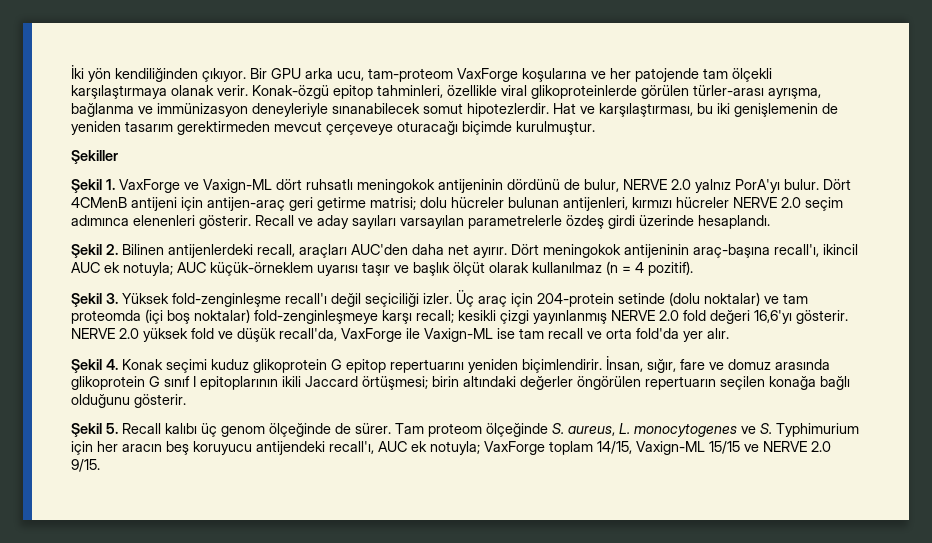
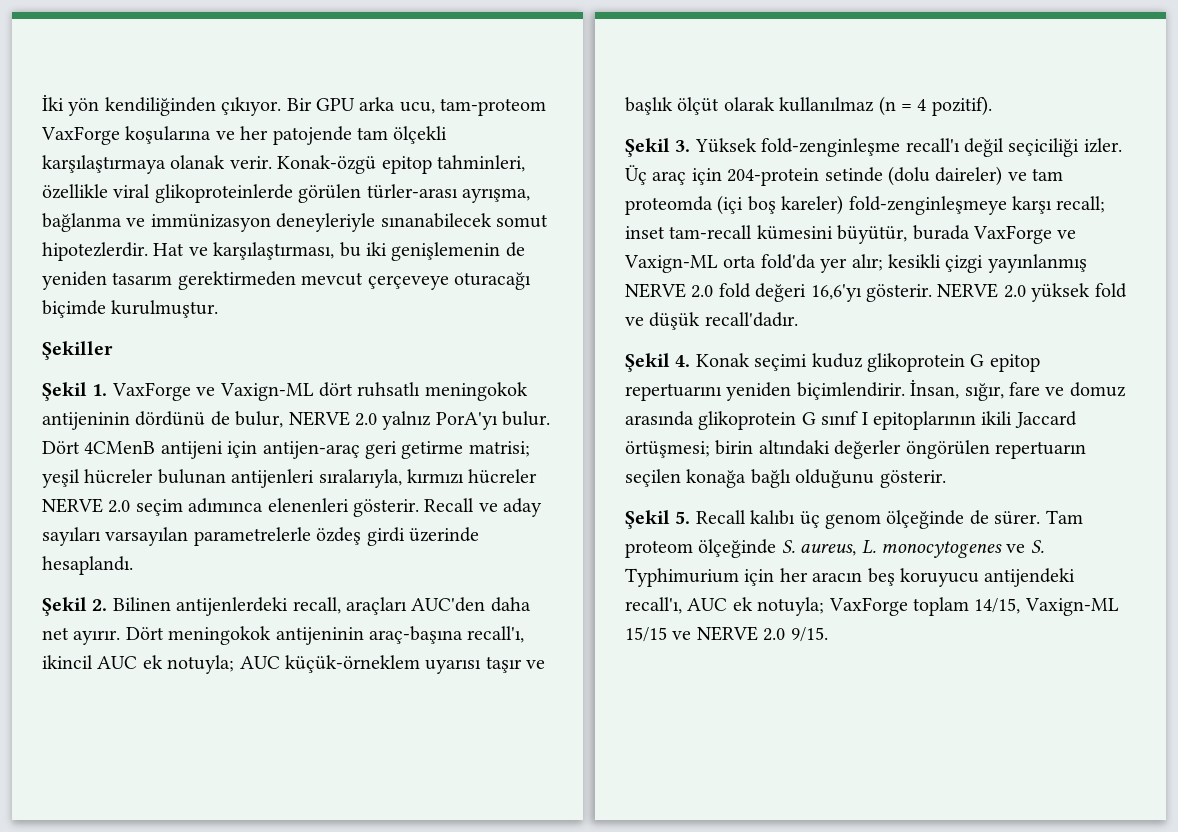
[420,197,447,208] dolu -> [42,469,80,488] yeşil
[563,197,628,211] antijenleri, -> [231,469,402,488] antijenleri sıralarıyla,
[704,292,760,306] noktalar) -> [935,166,1003,186] daireler)
[194,309,250,323] noktalar) -> [781,195,844,215] kareler)
(454, 316) none -> [625,225,1077,244] [624,254,883,273] inset tam-recall kümesini büyütür, burada VaxForge ve Vaxign-ML orta fold'da yer alır;
[279,328,729,342] recall'da, VaxForge ile Vaxign-ML ise tam recall ve orta fold'da yer alır. -> [704,312,798,327] recall'dadır.

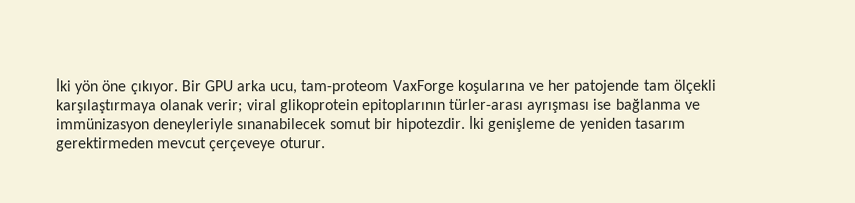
[104,97,216,116] kendiliğinden -> [101,80,127,92] öne
[229,155,525,174] [42,184,530,203] verir. Konak-özgü epitop tahminleri, özellikle viral glikoproteinlerde görülen türler-arası ayrışma, -> [206,98,613,114] verir; viral glikoprotein epitoplarının türler-arası ayrışması ise
[42,242,501,261] hipotezlerdir. Hat ve karşılaştırması, bu iki genişlemenin -> [373,115,557,133] bir hipotezdir. İki genişleme
[453,272,531,290] [42,300,219,318] [42,341,113,360] [42,382,528,401] [42,411,551,430] [42,441,530,459] [42,469,538,488] [42,498,543,517] [42,527,479,546] [42,556,133,575] [42,597,531,616] [42,626,525,645] [42,655,546,674] [625,96,992,116] [625,138,1122,157] [625,165,1064,186] [625,195,1106,215] [625,225,1077,244] [624,254,1087,273] [625,283,1127,302] [625,312,798,330] [625,353,1040,372] [625,379,1126,401] [625,411,1077,430] [625,440,1086,459] [625,469,946,488] [625,510,1083,529] [625,539,1044,558] [625,568,1076,587] [625,597,1119,616] [625,626,828,642] oturacağı biçimde kurulmuştur. // Şekiller // Şekil 1. VaxForge ve Vaxign-ML dört ruhsatlı meningokok antijeninin dördünü de bulur, NERVE 2.0 yalnız PorA'yı bulur. Dört 4CMenB antijeni için antijen-araç geri getirme matrisi; yeşil hücreler bulunan antijenleri sıralarıyla, kırmızı hücreler NERVE 2.0 seçim adımınca elenenleri gösterir. Recall ve aday sayıları varsayılan parametrelerle özdeş girdi üzerinde hesaplandı. // Şekil 2. Bilinen antijenlerdeki recall, araçları AUC'den daha net ayırır. Dört meningokok antijeninin araç-başına recall'ı, ikincil AUC ek notuyla; AUC küçük-örneklem uyarısı taşır ve başlık ölçüt olarak kullanılmaz (n = 4 pozitif). // Şekil 3. Yüksek fold-zenginleşme recall'ı değil seçiciliği izler. Üç araç için 204-protein setinde (dolu daireler) ve tam proteomda (içi boş kareler) fold-zenginleşmeye karşı recall; inset tam-recall kümesini büyütür, burada VaxForge ve Vaxign-ML orta fold'da yer alır; kesikli çizgi yayınlanmış NERVE 2.0 fold değeri 16,6'yı gösterir. NERVE 2.0 yüksek fold ve düşük recall'dadır. // Şekil 4. Konak seçimi kuduz glikoprotein G epitop repertuarını yeniden biçimlendirir. İnsan, sığır, fare ve domuz arasında glikoprotein G sınıf I epitoplarının ikili Jaccard örtüşmesi; birin altındaki değerler öngörülen repertuarın seçilen konağa bağlı olduğunu gösterir. // Şekil 5. Recall kalıbı üç genom ölçeğinde de sürer. Tam proteom ölçeğinde S. aureus, L. monocytogenes ve S. Typhimurium için her aracın beş koruyucu antijendeki recall'ı, AUC ek notuyla; VaxForge toplam 14/15, Vaxign-ML 15/15 ve NERVE 2.0 9/15. -> [279,137,326,149] oturur.

